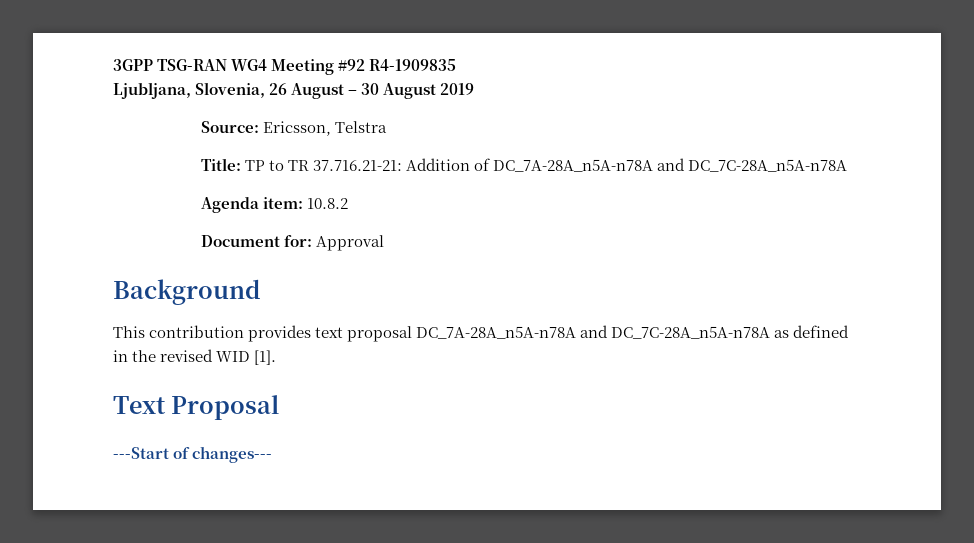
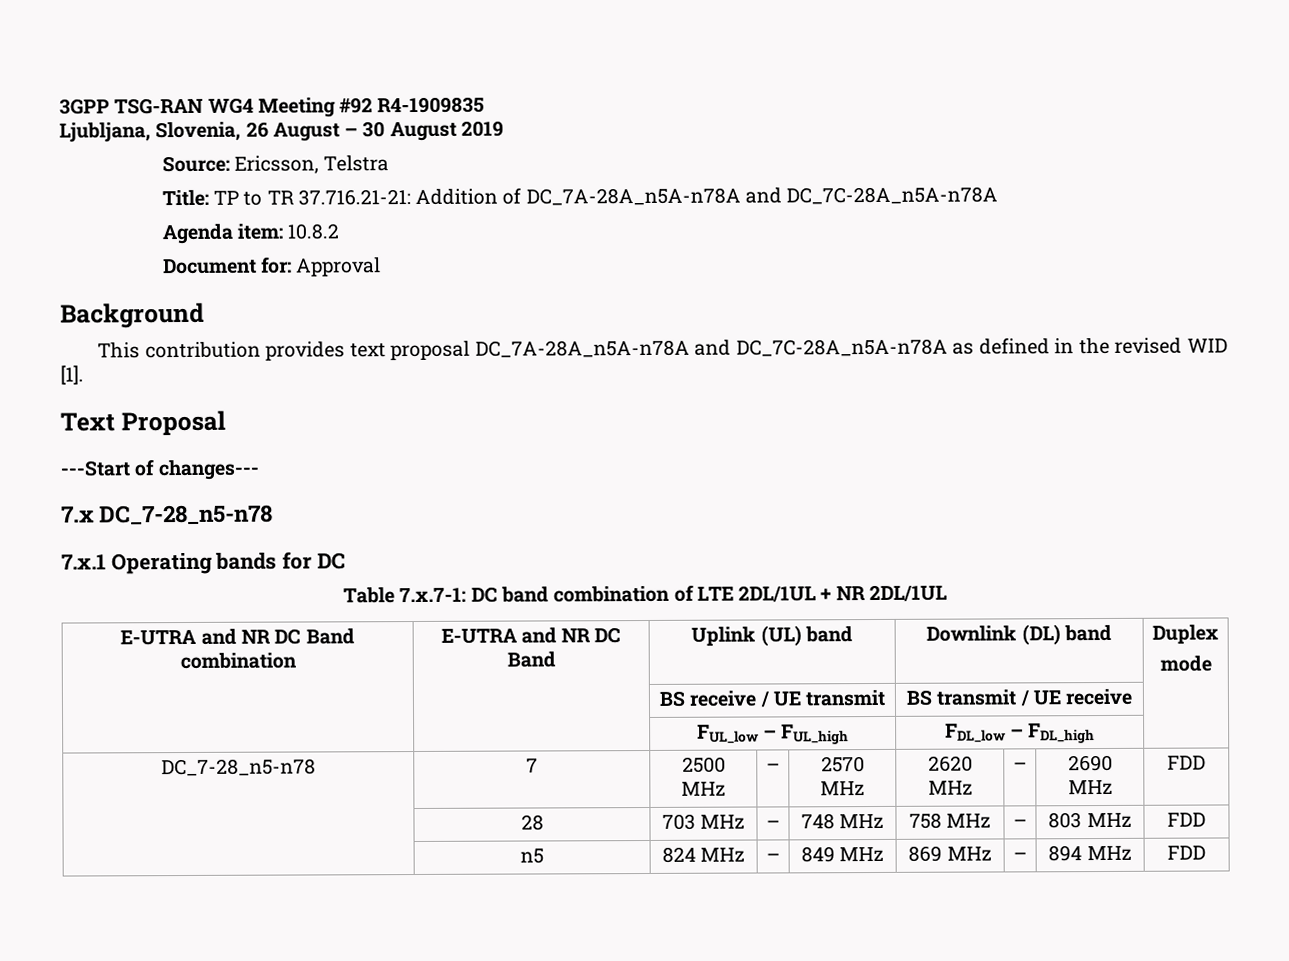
(273, 454) none -> [61,504,274,526] [61,551,346,575] [343,584,947,604] [120,628,355,646] [179,652,297,670] [440,627,622,644] [506,651,556,668] [691,625,853,647] [926,624,1112,646] [1152,624,1219,644] [1159,655,1212,672] [658,689,886,708] [905,688,1133,707] [696,724,850,745] [944,723,1096,744] [161,758,316,777] [526,758,538,773] [681,756,726,773] [681,781,726,796] [766,763,780,772] [820,756,865,773] [820,781,865,796] [927,755,973,772] [927,780,973,795] [1013,762,1027,771] [1067,754,1113,772] [1067,779,1113,795] [1167,755,1206,770] [520,814,544,831] [661,813,746,830] [766,820,780,829] [800,813,885,830] [908,812,992,829] [1013,819,1027,828] [1048,812,1132,829] [1167,812,1206,827] [520,848,544,864] [661,846,746,863] [766,853,780,862] [800,846,885,863] [908,845,992,862] [1013,852,1027,861] [1048,845,1132,862] [1167,845,1206,860] // 7.x DC_7-28_n5-n78 // 7.x.1 Operating bands for DC // Table 7.x.7-1: DC band combination of LTE 2DL/1UL + NR 2DL/1UL // E-UTRA and NR DC Band combination | E-UTRA and NR DC Band | Uplink (UL) band | Downlink (DL) band | Duplex // mode // | | BS receive / UE transmit | BS transmit / UE receive | // | | FUL_low – FUL_high | FDL_low – FDL_high | // DC_7-28_n5-n78 | 7 | 2500 MHz | – | 2570 MHz | 2620 MHz | – | 2690 MHz | FDD // | 28 | 703 MHz | – | 748 MHz | 758 MHz | – | 803 MHz | FDD // | n5 | 824 MHz | – | 849 MHz | 869 MHz | – | 894 MHz | FDD

